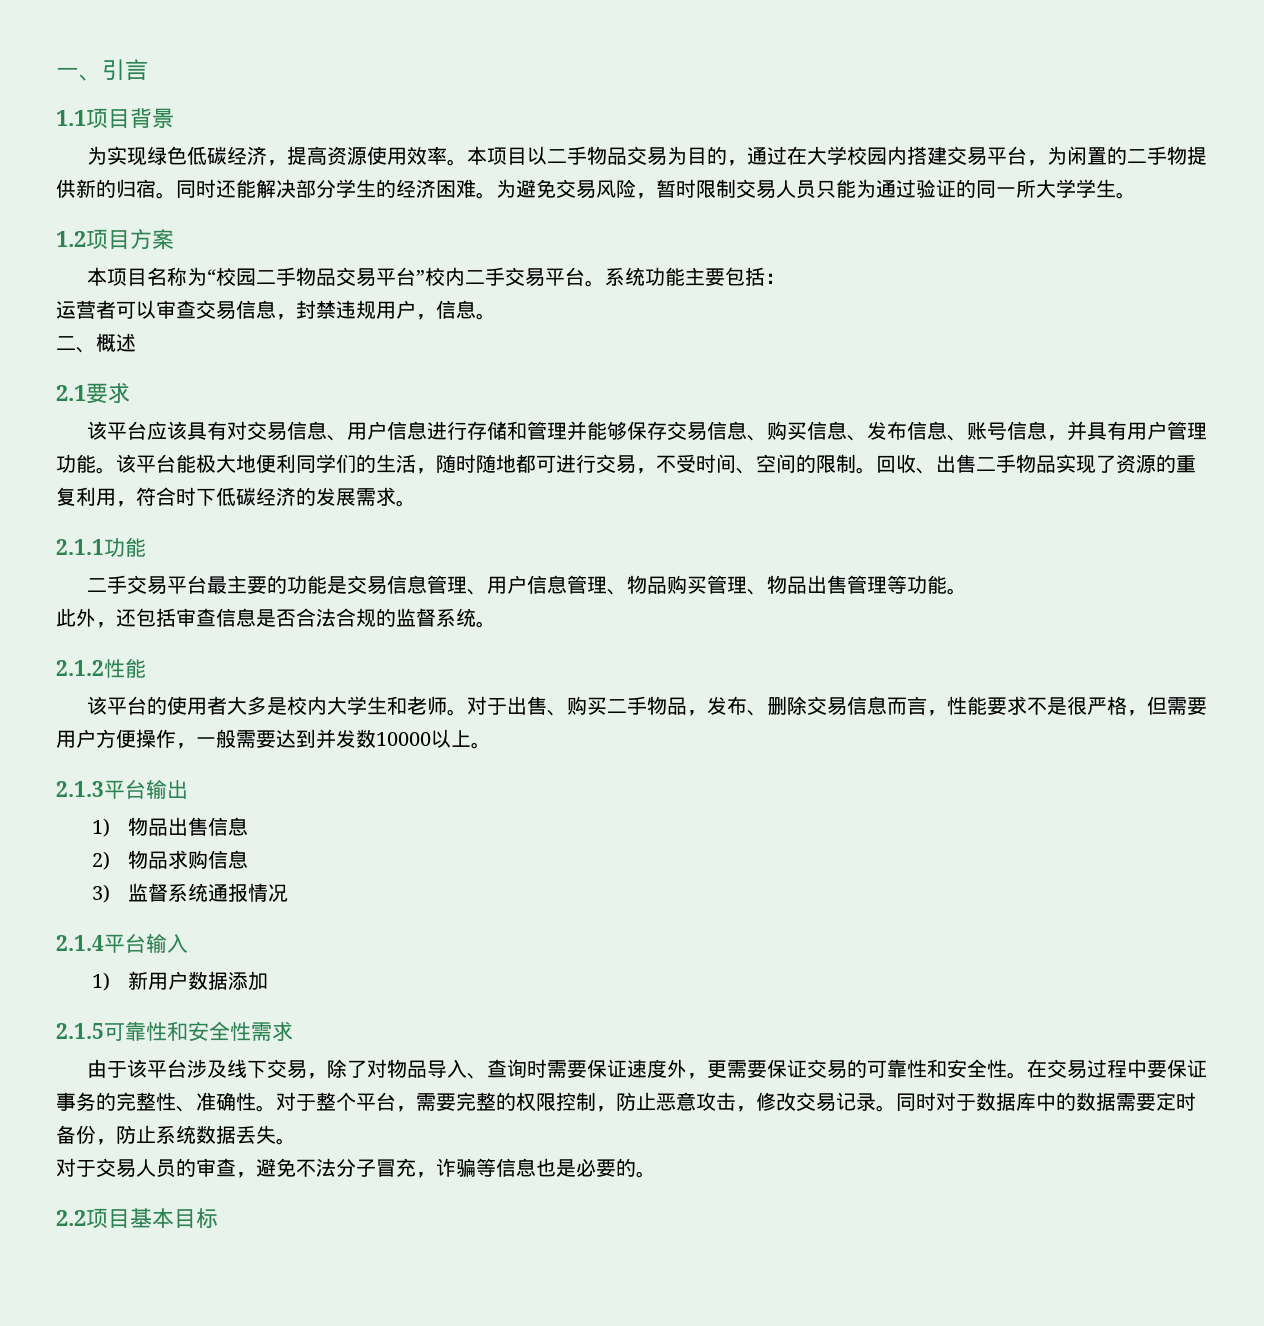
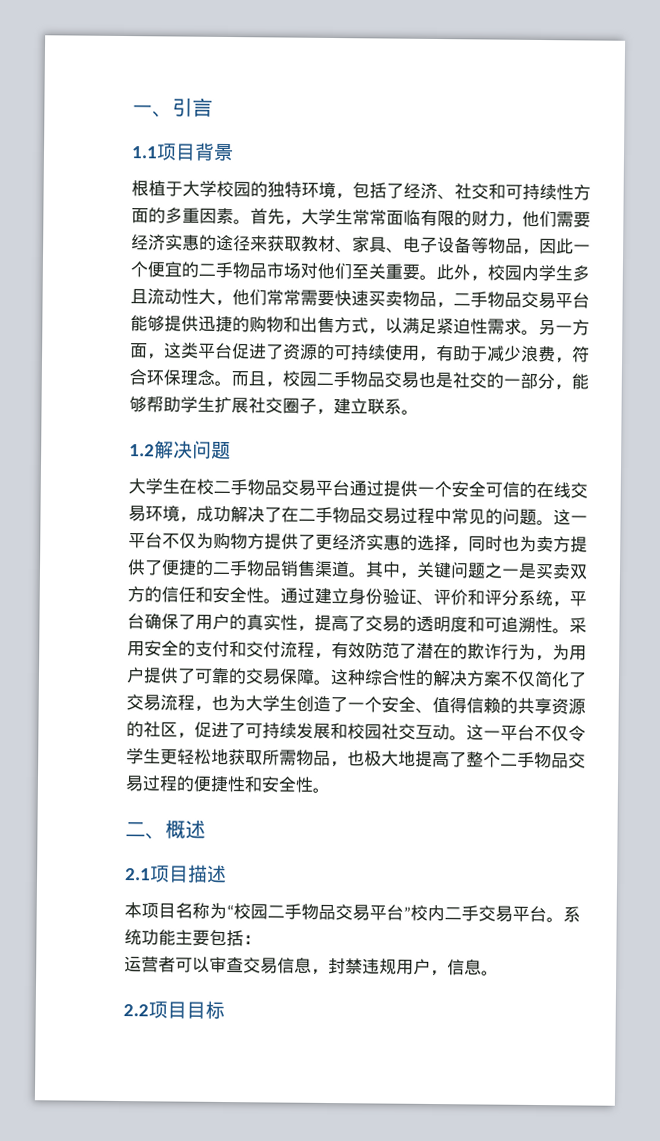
[86,146,1207,166] [56,179,1136,199] [56,229,174,250] 为实现绿色低碳经济，提高资源使用效率。本项目以二手物品交易为目的，通过在大学校园内搭建交易平台，为闲置的二手物提供新的归宿。同时还能解决部分学生的经济困难。为避免交易风险，暂时限制交易人员只能为通过验证的同一所大学学生。 // 1.2项目方案 -> [131,180,591,201] [131,207,591,228] [131,234,591,255] [130,261,590,282] [130,288,590,309] [130,315,590,336] [130,342,590,364] [129,369,589,391] [129,396,419,416] [129,440,231,460] [128,478,588,499] [128,505,588,526] [128,532,588,553] [127,559,588,580] [127,586,587,608] [127,613,587,634] [127,640,587,662] [126,667,587,688] [126,694,586,715] [126,721,586,742] [126,748,586,769] [125,775,330,794] [125,819,206,840] [125,864,227,884] 根植于大学校园的独特环境，包括了经济、社交和可持续性方面的多重因素。首先，大学生常常面临有限的财力，他们需要经济实惠的途径来获取教材、家具、电子设备等物品，因此一个便宜的二手物品市场对他们至关重要。此外，校园内学生多且流动性大，他们常常需要快速买卖物品，二手物品交易平台能够提供迅捷的购物和出售方式，以满足紧迫性需求。另一方面，这类平台促进了资源的可持续使用，有助于减少浪费，符合环保理念。而且，校园二手物品交易也是社交的一部分，能够帮助学生扩展社交圈子，建立联系。 // 1.2解决问题 // 大学生在校二手物品交易平台通过提供一个安全可信的在线交易环境，成功解决了在二手物品交易过程中常见的问题。这一平台不仅为购物方提供了更经济实惠的选择，同时也为卖方提供了便捷的二手物品销售渠道。其中，关键问题之一是买卖双方的信任和安全性。通过建立身份验证、评价和评分系统，平台确保了用户的真实性，提高了交易的透明度和可追溯性。采用安全的支付和交付流程，有效防范了潜在的欺诈行为，为用户提供了可靠的交易保障。这种综合性的解决方案不仅简化了交易流程，也为大学生创造了一个安全、值得信赖的共享资源的社区，促进了可持续发展和校园社交互动。这一平台不仅令学生更轻松地获取所需物品，也极大地提高了整个二手物品交易过程的便捷性和安全性。 // 二、概述 // 2.1项目描述
[56,333,136,353] [56,383,130,404] [86,421,1207,441] [56,454,1196,474] [56,487,416,507] [56,537,146,557] [86,575,967,595] [56,608,496,628] [56,658,146,678] [86,696,1207,716] [56,729,491,749] [56,779,188,799] [92,817,249,837] [92,850,249,870] [92,883,289,903] [56,933,188,953] [92,971,269,991] [56,1021,293,1041] [86,1059,1207,1079] [56,1092,1196,1112] [56,1125,296,1145] [56,1158,656,1178] // 二、概述 // 2.1要求 // 该平台应该具有对交易信息、用户信息进行存储和管理并能够保存交易信息、购买信息、发布信息、账号信息，并具有用户管理功能。该平台能极大地便利同学们的生活，随时随地都可进行交易，不受时间、空间的限制。回收、出售二手物品实现了资源的重复利用，符合时下低碳经济的发展需求。 // 2.1.1功能 // 二手交易平台最主要的功能是交易信息管理、用户信息管理、物品购买管理、物品出售管理等功能。 // 此外，还包括审查信息是否合法合规的监督系统。 // 2.1.2性能 // 该平台的使用者大多是校内大学生和老师。对于出售、购买二手物品，发布、删除交易信息而言，性能要求不是很严格，但需要用户方便操作，一般需要达到并发数10000以上。 // 2.1.3平台输出 // 1)物品出售信息 // 2)物品求购信息 // 3)监督系统通报情况 // 2.1.4平台输入 // 1)新用户数据添加 // 2.1.5可靠性和安全性需求 // 由于该平台涉及线下交易，除了对物品导入、查询时需要保证速度外，更需要保证交易的可靠性和安全性。在交易过程中要保证事务的完整性、准确性。对于整个平台，需要完整的权限控制，防止恶意攻击，修改交易记录。同时对于数据库中的数据需要定时备份，防止系统数据丢失。 // 对于交易人员的审查，避免不法分子冒充，诈骗等信息也是必要的。 -> (499, 973) none
[130,1208,174,1228] 基本 -> (187, 1010) none

